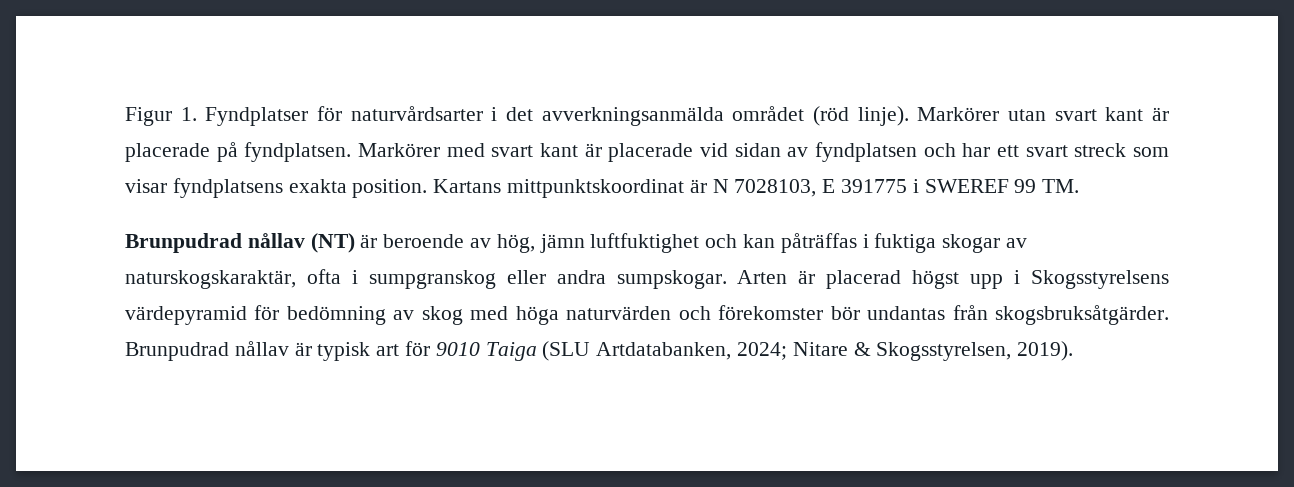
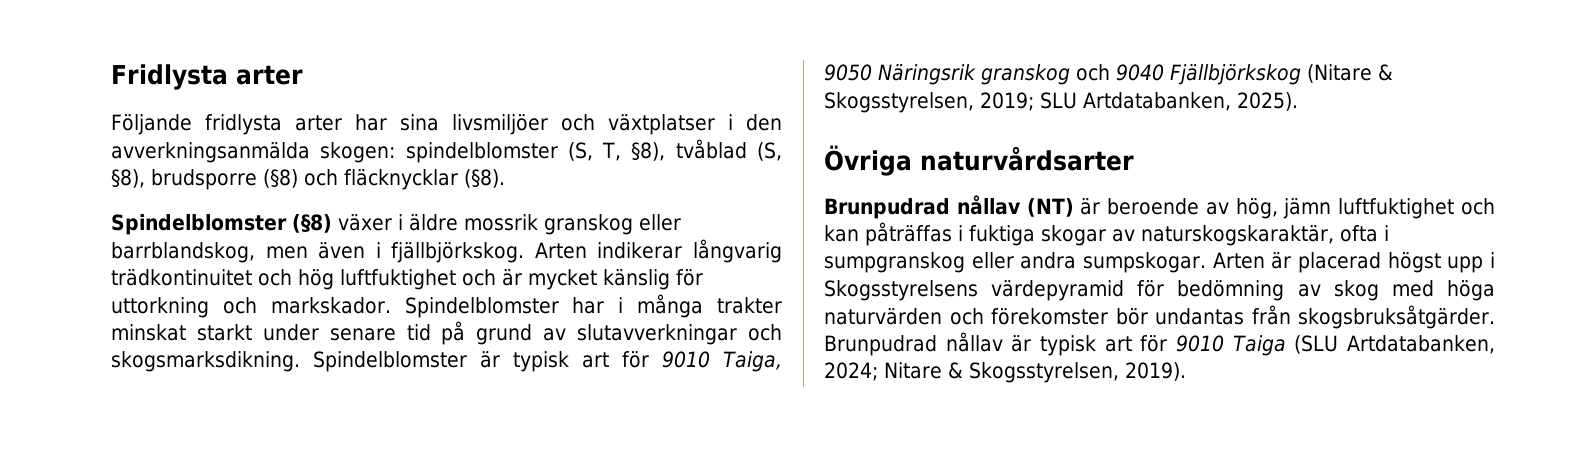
[125,106,1169,126] [125,142,1169,162] [125,178,1080,198] Figur 1. Fyndplatser för naturvårdsarter i det avverkningsanmälda området (röd linje). Markörer utan svart kant är placerade på fyndplatsen. Markörer med svart kant är placerade vid sidan av fyndplatsen och har ett svart streck som visar fyndplatsens exakta position. Kartans mittpunktskoordinat är N 7028103, E 391775 i SWEREF 99 TM. -> [111,64,303,90] [111,114,782,135] [111,139,783,163] [111,169,505,190] [111,214,681,235] [111,239,782,263] [111,269,703,290] [111,294,782,318] [111,321,783,345] [111,351,783,372] [824,64,1393,85] [824,92,1298,113] [824,145,1134,176] Fridlysta arter // Följande fridlysta arter har sina livsmiljöer och växtplatser i den avverkningsanmälda skogen: spindelblomster (S, T, §8), tvåblad (S, §8), brudsporre (§8) och fläcknycklar (§8). // Spindelblomster (§8) växer i äldre mossrik granskog eller barrblandskog, men även i fjällbjörkskog. Arten indikerar långvarig trädkontinuitet och hög luftfuktighet och är mycket känslig för uttorkning och markskador. Spindelblomster har i många trakter minskat starkt under senare tid på grund av slutavverkningar och skogsmarksdikning. Spindelblomster är typisk art för 9010 Taiga, 9050 Näringsrik granskog och 9040 Fjällbjörkskog (Nitare & Skogsstyrelsen, 2019; SLU Artdatabanken, 2025). // Övriga naturvårdsarter

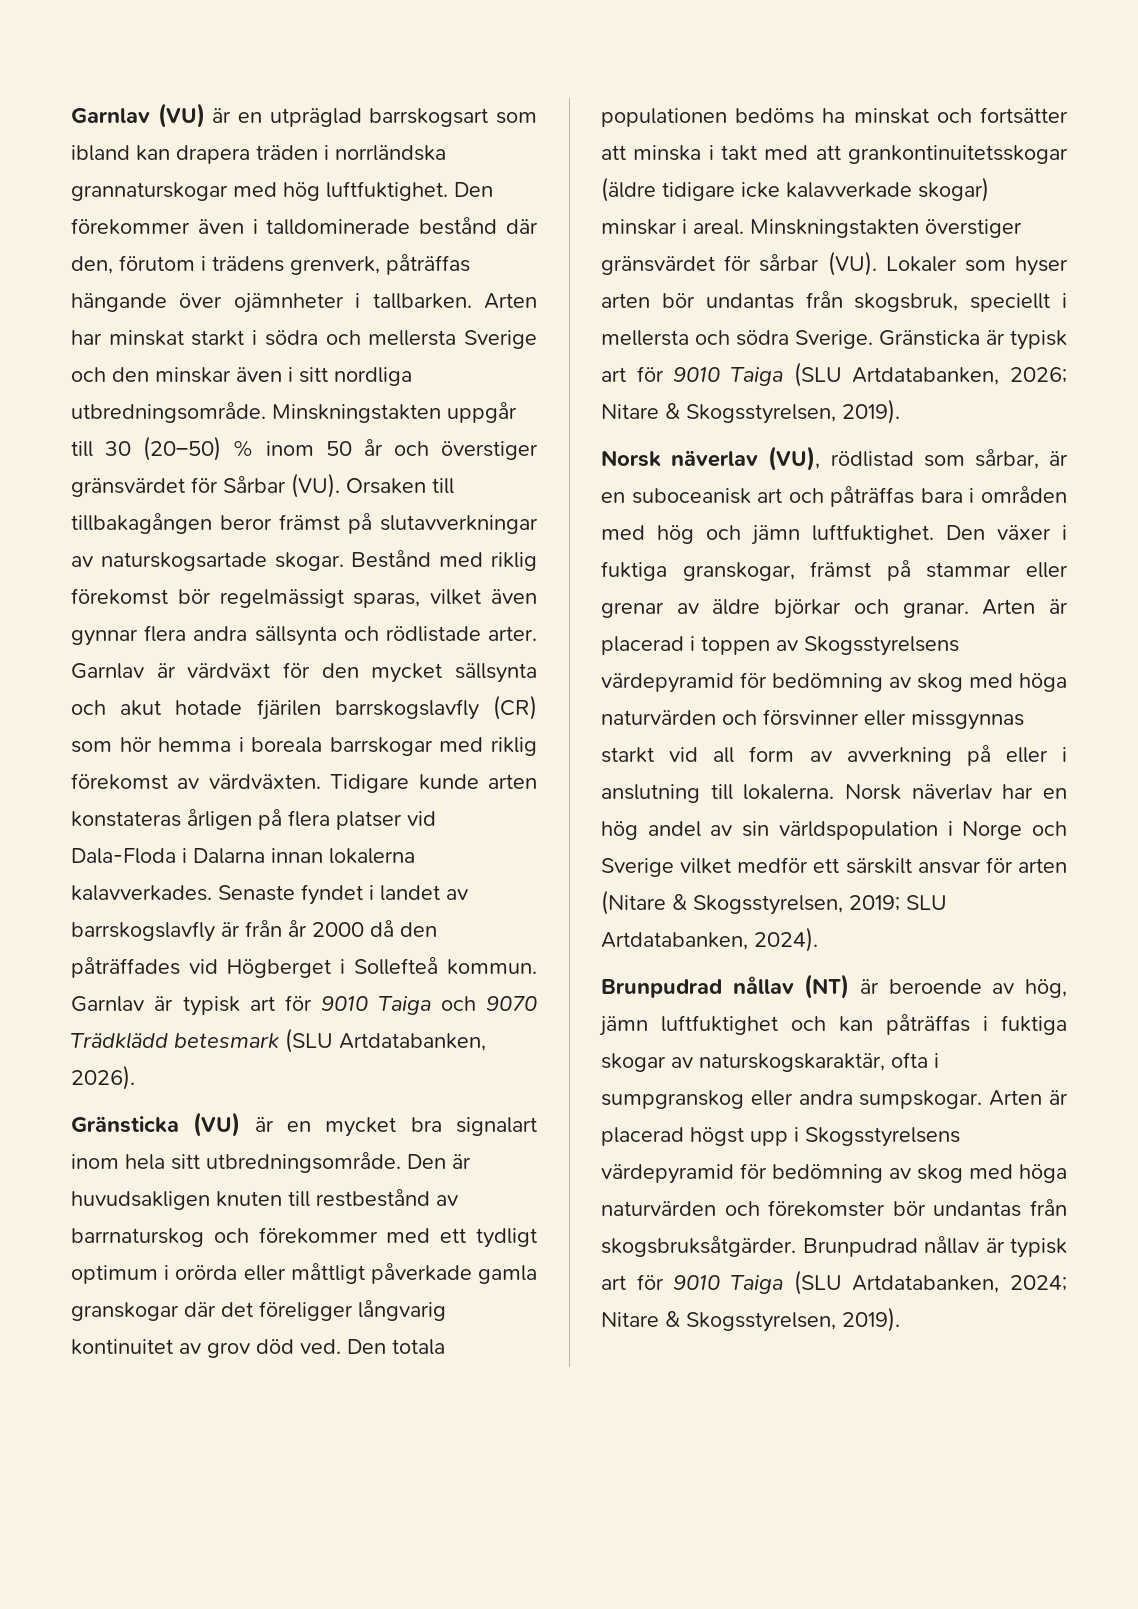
[111,64,303,90] [111,114,782,135] [111,139,783,163] [111,169,505,190] [111,214,681,235] [111,239,782,263] [111,269,703,290] [111,294,782,318] [111,321,783,345] [111,351,783,372] [824,64,1301,85] Fridlysta arter // Följande fridlysta arter har sina livsmiljöer och växtplatser i den avverkningsanmälda skogen: spindelblomster (S, T, §8), tvåblad (S, §8), brudsporre (§8) och fläcknycklar (§8). // Spindelblomster (§8) växer i äldre mossrik granskog eller barrblandskog, men även i fjällbjörkskog. Arten indikerar långvarig trädkontinuitet och hög luftfuktighet och är mycket känslig för uttorkning och markskador. Spindelblomster har i många trakter minskat starkt under senare tid på grund av slutavverkningar och skogsmarksdikning. Spindelblomster är typisk art för 9010 Taiga, 9050 Näringsrik granskog och 9040 Fjällbjörkskog -> [71,103,537,128] [71,145,446,164] [71,181,493,201] [71,217,538,235] [71,254,470,275] [71,293,537,313] [71,330,537,349] [71,367,412,386] [71,402,517,423] [71,436,538,461] [71,473,454,498] [71,513,538,534] [71,550,537,571] [71,588,537,608] [71,625,537,646] [71,662,537,683] [71,695,537,720] [71,737,537,756] [71,773,537,793] [71,809,436,830] [71,848,415,864] [71,884,468,905] [71,920,437,942] [71,957,537,978] [71,995,537,1016] [71,1028,486,1053] [71,1065,135,1090] [71,1112,537,1137] [71,1152,471,1173] [71,1189,458,1210] [71,1227,537,1248] [71,1263,537,1284] [71,1300,446,1321] [71,1339,445,1358] [601,107,1068,127] [601,145,1068,164] [601,177,989,202] [601,219,1022,238] [601,251,1068,276] [601,291,1067,312] [601,330,1067,350] [601,362,1067,387] [601,399,900,424] [601,446,1068,471] [601,486,1067,507] [601,524,1067,545] [601,560,1068,581] [601,599,1068,619] [601,636,959,656] [601,672,1067,693] [601,709,1024,730] [601,745,1067,766] [601,784,1067,803] [601,821,1067,840] [601,857,1067,877] Garnlav (VU) är en utpräglad barrskogsart som ibland kan drapera träden i norrländska grannaturskogar med hög luftfuktighet. Den förekommer även i talldominerade bestånd där den, förutom i trädens grenverk, påträffas hängande över ojämnheter i tallbarken. Arten har minskat starkt i södra och mellersta Sverige och den minskar även i sitt nordliga utbredningsområde. Minskningstakten uppgår till 30 (20–50) % inom 50 år och överstiger gränsvärdet för Sårbar (VU). Orsaken till tillbakagången beror främst på slutavverkningar av naturskogsartade skogar. Bestånd med riklig förekomst bör regelmässigt sparas, vilket även gynnar flera andra sällsynta och rödlistade arter. Garnlav är värdväxt för den mycket sällsynta och akut hotade fjärilen barrskogslavfly (CR) som hör hemma i boreala barrskogar med riklig förekomst av värdväxten. Tidigare kunde arten konstateras årligen på flera platser vid Dala-Floda i Dalarna innan lokalerna kalavverkades. Senaste fyndet i landet av barrskogslavfly är från år 2000 då den påträffades vid Högberget i Sollefteå kommun. Garnlav är typisk art för 9010 Taiga och 9070 Trädklädd betesmark (SLU Artdatabanken, 2026). // Gränsticka (VU) är en mycket bra signalart inom hela sitt utbredningsområde. Den är huvudsakligen knuten till restbestånd av barrnaturskog och förekommer med ett tydligt optimum i orörda eller måttligt påverkade gamla granskogar där det föreligger långvarig kontinuitet av grov död ved. Den totala populationen bedöms ha minskat och fortsätter att minska i takt med att grankontinuitetsskogar (äldre tidigare icke kalavverkade skogar) minskar i areal. Minskningstakten överstiger gränsvärdet för sårbar (VU). Lokaler som hyser arten bör undantas från skogsbruk, speciellt i mellersta och södra Sverige. Gränsticka är typisk art för 9010 Taiga (SLU Artdatabanken, 2026; Nitare & Skogsstyrelsen, 2019). // Norsk näverlav (VU), rödlistad som sårbar, är en suboceanisk art och påträffas bara i områden med hög och jämn luftfuktighet. Den växer i fuktiga granskogar, främst på stammar eller grenar av äldre björkar och granar. Arten är placerad i toppen av Skogsstyrelsens värdepyramid för bedömning av skog med höga naturvärden och försvinner eller missgynnas starkt vid all form av avverkning på eller i anslutning till lokalerna. Norsk näverlav har en hög andel av sin världspopulation i Norge och Sverige vilket medför ett särskilt ansvar för arten
[1236,92,1298,111] [824,145,1134,176] 2025). // Övriga naturvårdsarter -> [754,927,818,952] 2024).

